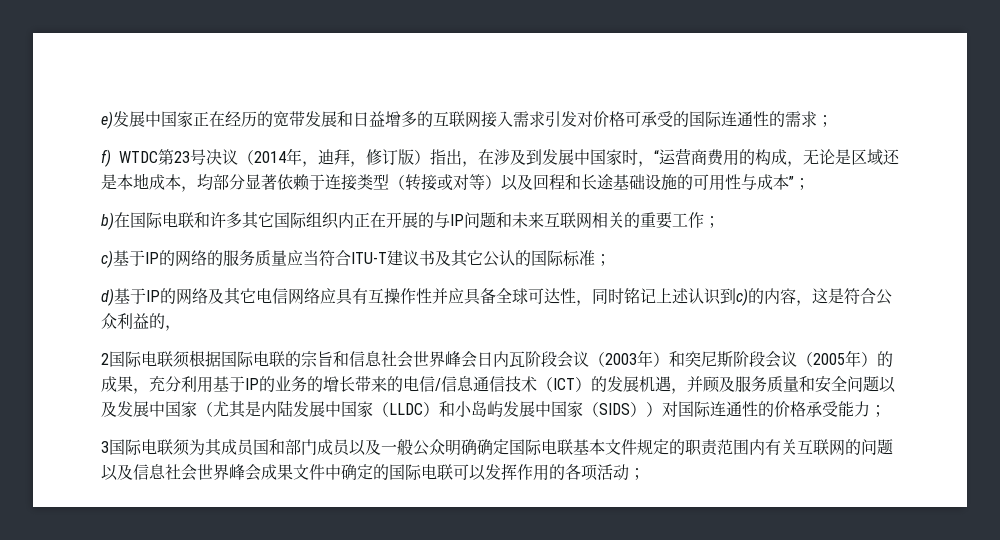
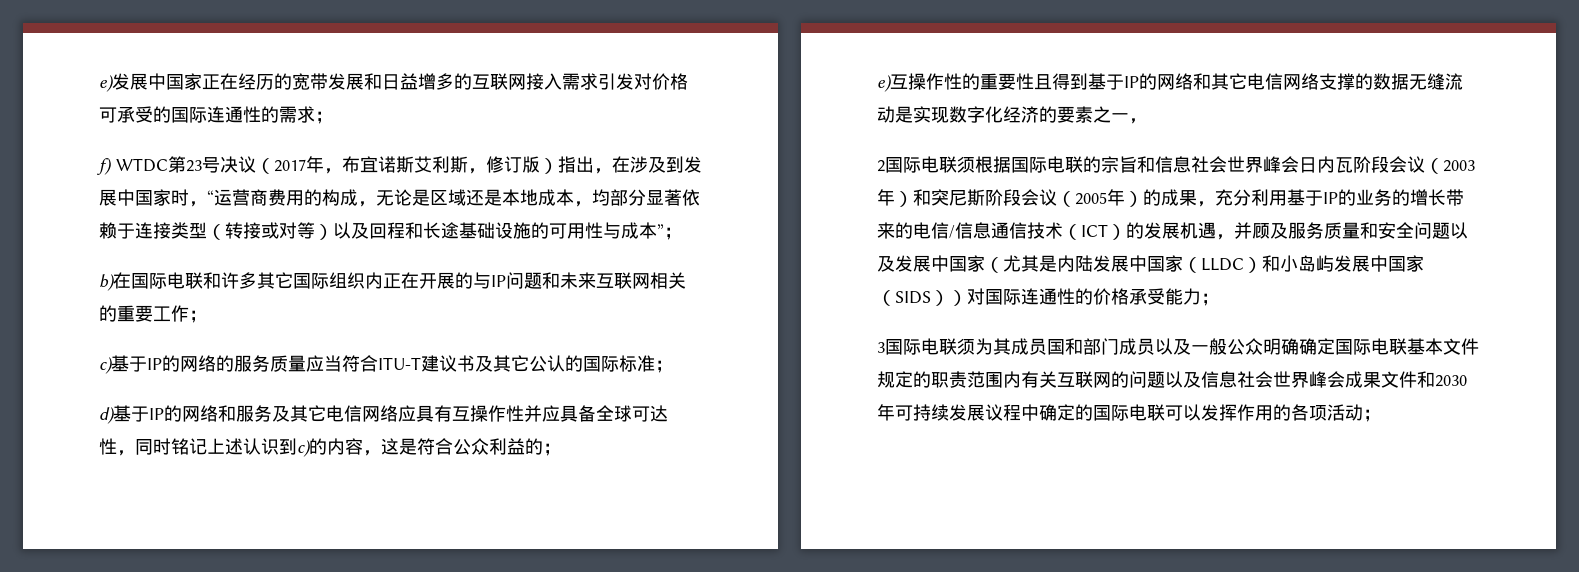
[253,148,350,167] 2014年，迪拜 -> [274,156,468,174] 2017年，布宜诺斯艾利斯
(208, 296) none -> [218,405,272,422] 和服务
(165, 321) none -> [543,443,561,456] [877,73,1463,92] [877,106,1129,123] ； // e)互操作性的重要性且得到基于IP的网络和其它电信网络支撑的数据无缝流动是实现数字化经济的要素之一
(325, 472) none -> [1417,371,1467,388] [877,404,1021,421] 和2030年可持续发展议程

